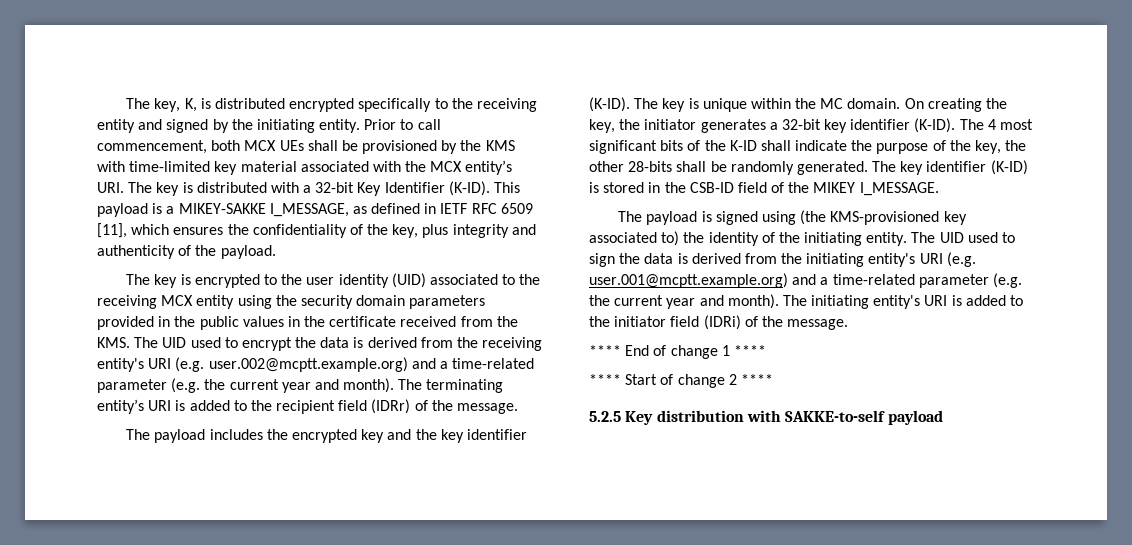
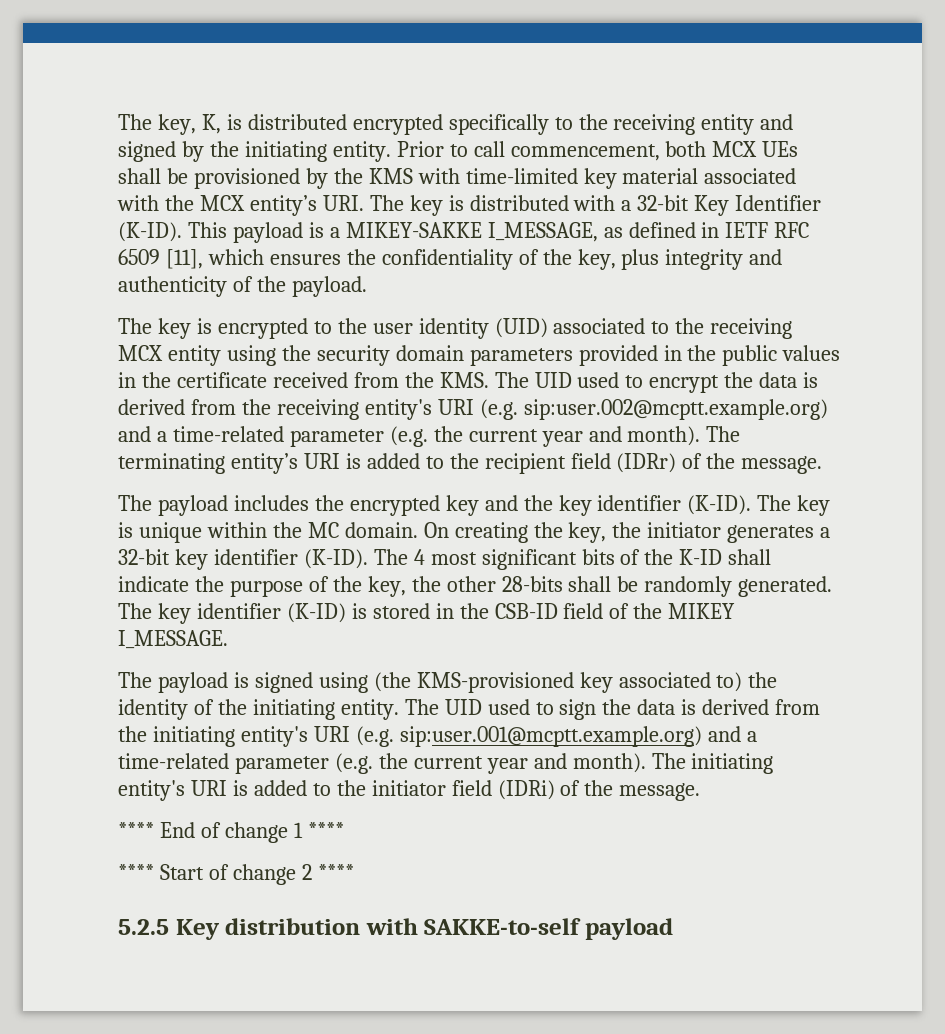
[208,357,408,372] user.002@mcptt.example.org) -> [523,399,828,420] sip:user.002@mcptt.example.org)
[589,273,788,288] user.001@mcptt.example.org) -> [399,726,702,747] sip:user.001@mcptt.example.org)

